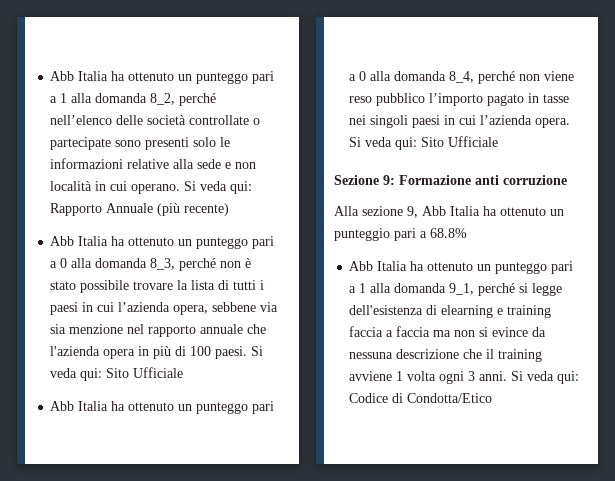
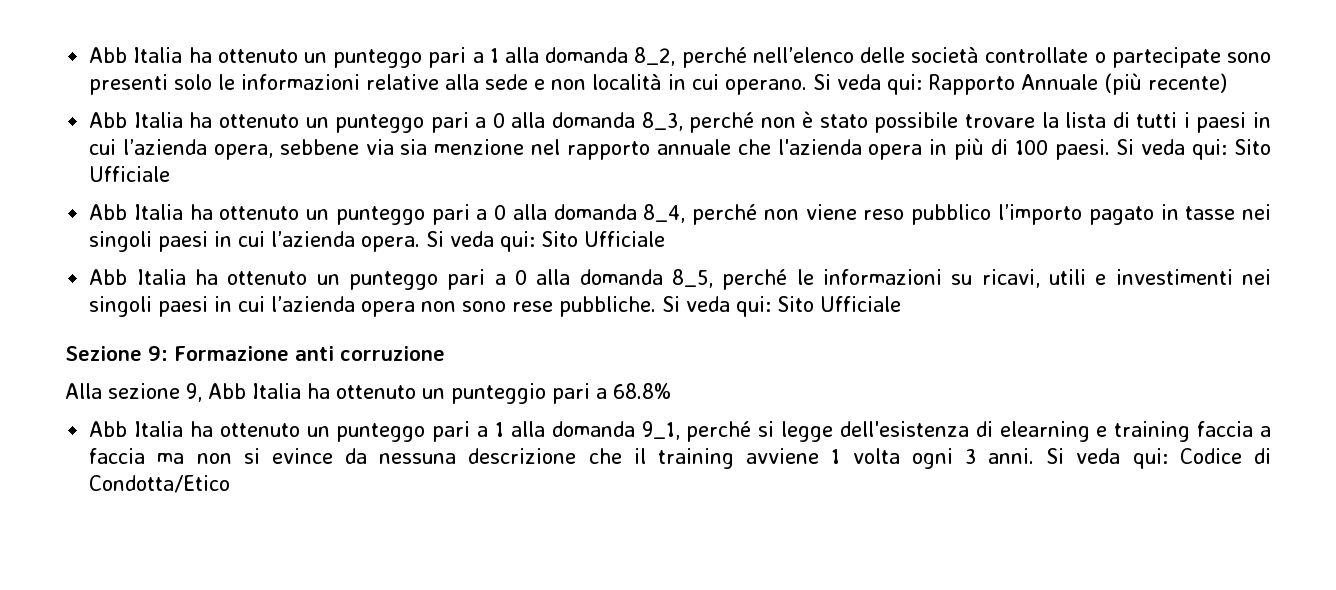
(499, 141) none -> [89,269,1271,290] [89,296,902,317] // Abb Italia ha ottenuto un punteggo pari a 0 alla domanda 8_5, perché le informazioni su ricavi, utili e investimenti nei singoli paesi in cui l’azienda opera non sono rese pubbliche. Si veda qui: Sito Ufficiale

